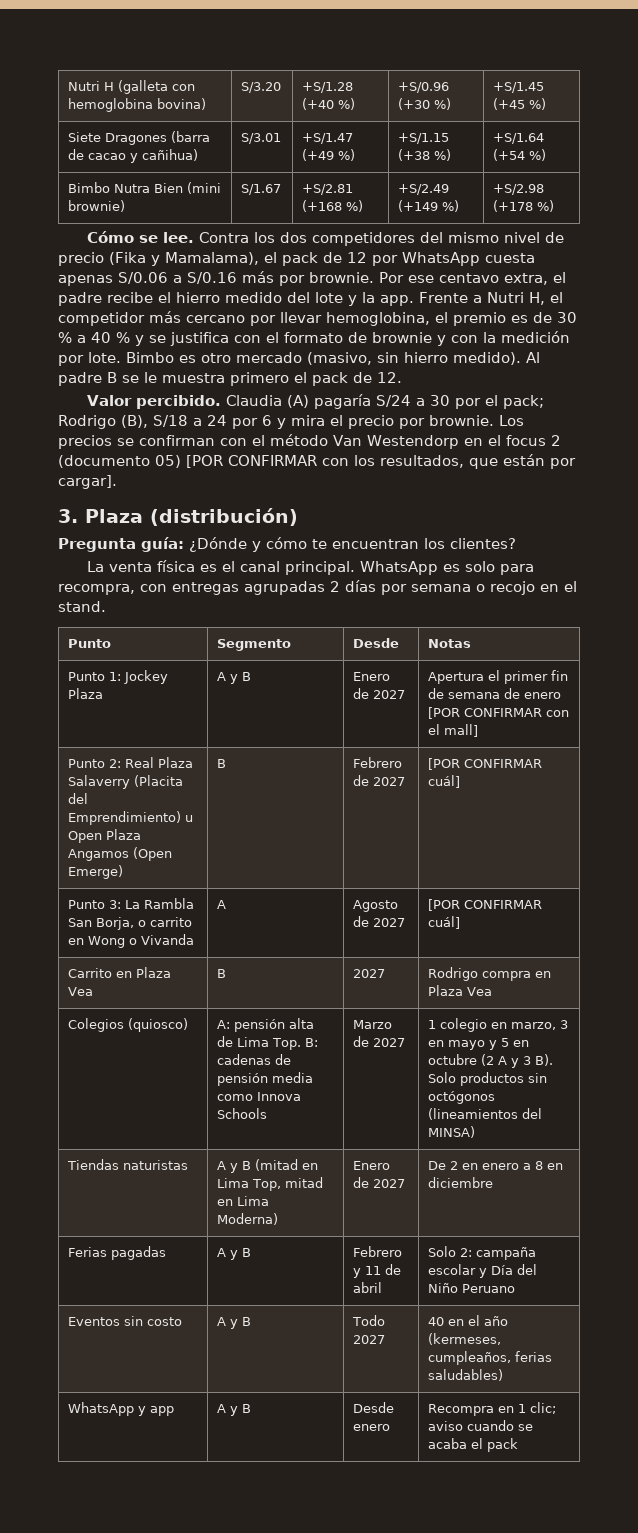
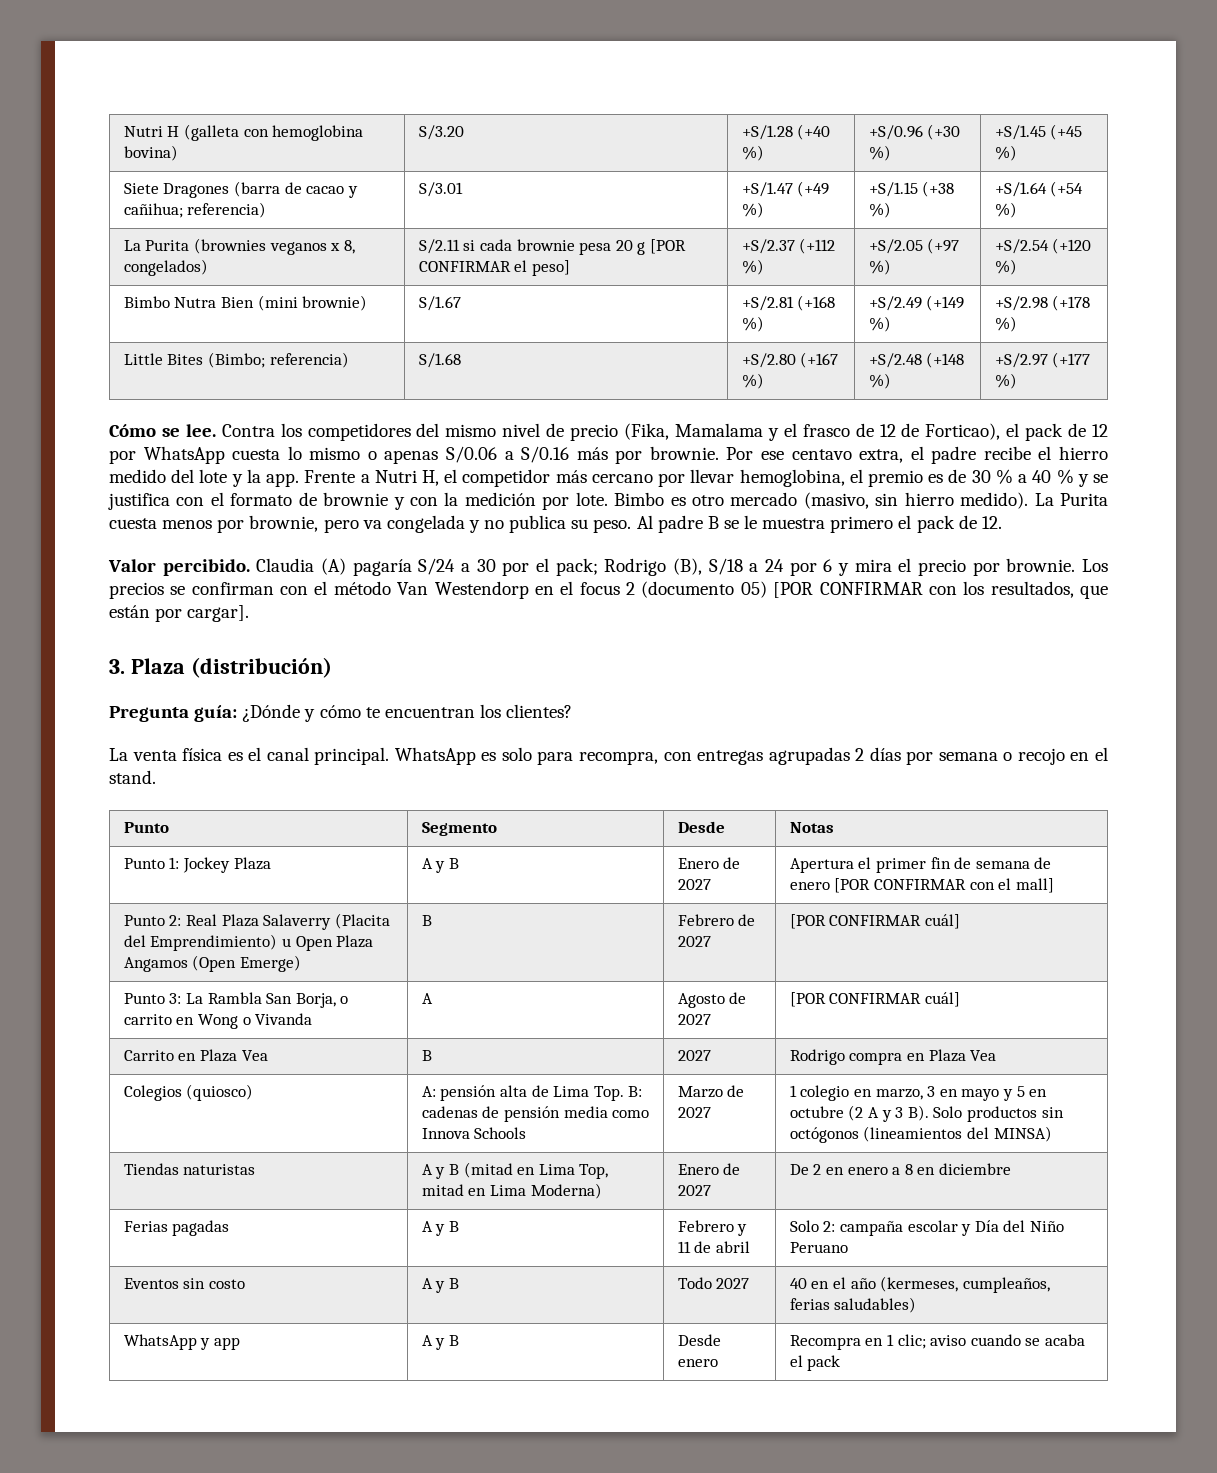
[142,149,199,161] cañihua) -> [123,202,267,218] cañihua; referencia)
(547, 155) none -> [123,238,355,255] [123,259,208,276] [418,239,686,255] [418,260,570,276] [741,238,836,254] [741,259,764,275] [868,238,960,254] [868,259,891,275] [994,238,1092,254] [994,259,1017,275] // La Purita (brownies veganos x 8, congelados) | S/2.11 si cada brownie pesa 20 g [POR CONFIRMAR el peso] | +S/2.37 (+112 %) | +S/2.05 (+97 %) | +S/2.54 (+120 %)
(555, 206) none -> [123,352,349,368] [418,353,461,368] [741,352,839,368] [741,373,764,389] [868,352,965,368] [868,373,891,389] [994,352,1091,368] [994,373,1017,389] // Little Bites (Bimbo; referencia) | S/1.68 | +S/2.80 (+167 %) | +S/2.48 (+148 %) | +S/2.97 (+177 %)
[279,232,307,243] dos -> (302, 430) none
[109,252,259,266] (Fika y Mamalama), -> [624,423,1001,441] (Fika, Mamalama y el frasco de 12 de Forticao),
(535, 258) none -> [287,446,377,460] lo mismo o
(521, 358) none -> [1034,493,1109,506] [109,515,632,533] La Purita cuesta menos por brownie, pero va congelada y no publica su peso.

